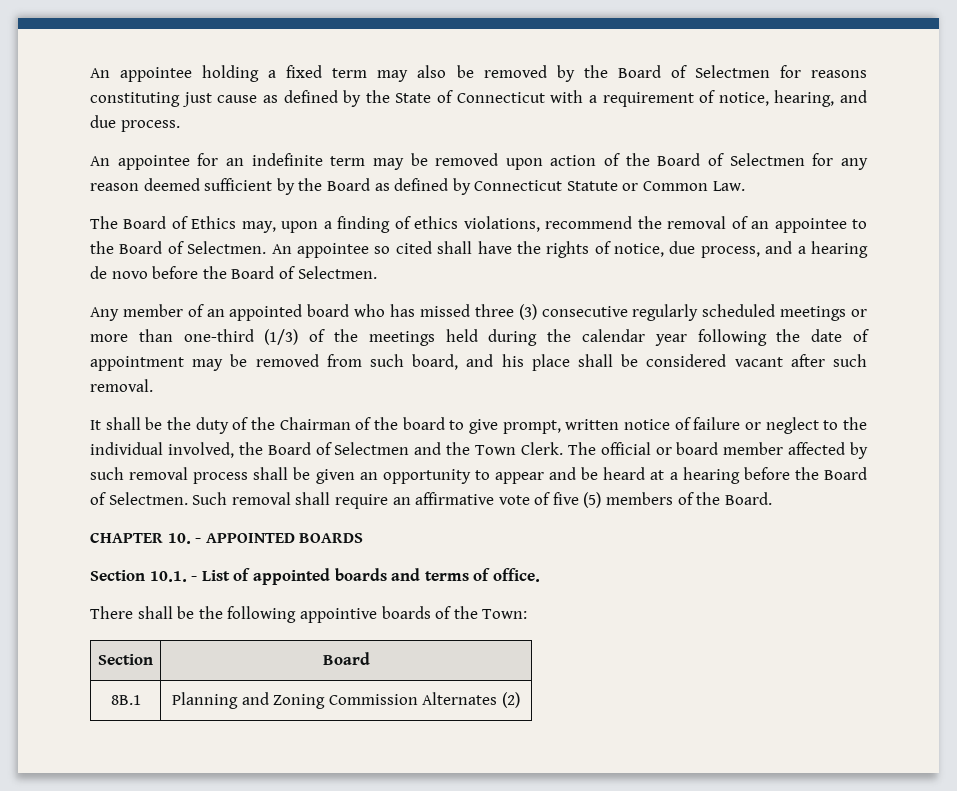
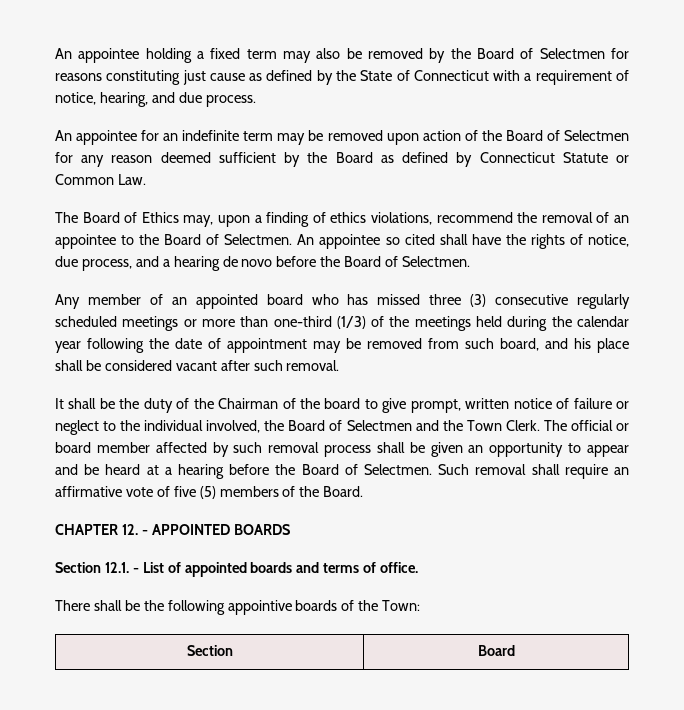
[167,533,191,544] 10. -> [121,524,138,535] 12.
[149,571,187,582] 10.1. -> [104,562,129,573] 12.1.
[110,695,141,705] [172,692,520,709] // 8B.1 | Planning and Zoning Commission Alternates (2) -> (515, 650) none

